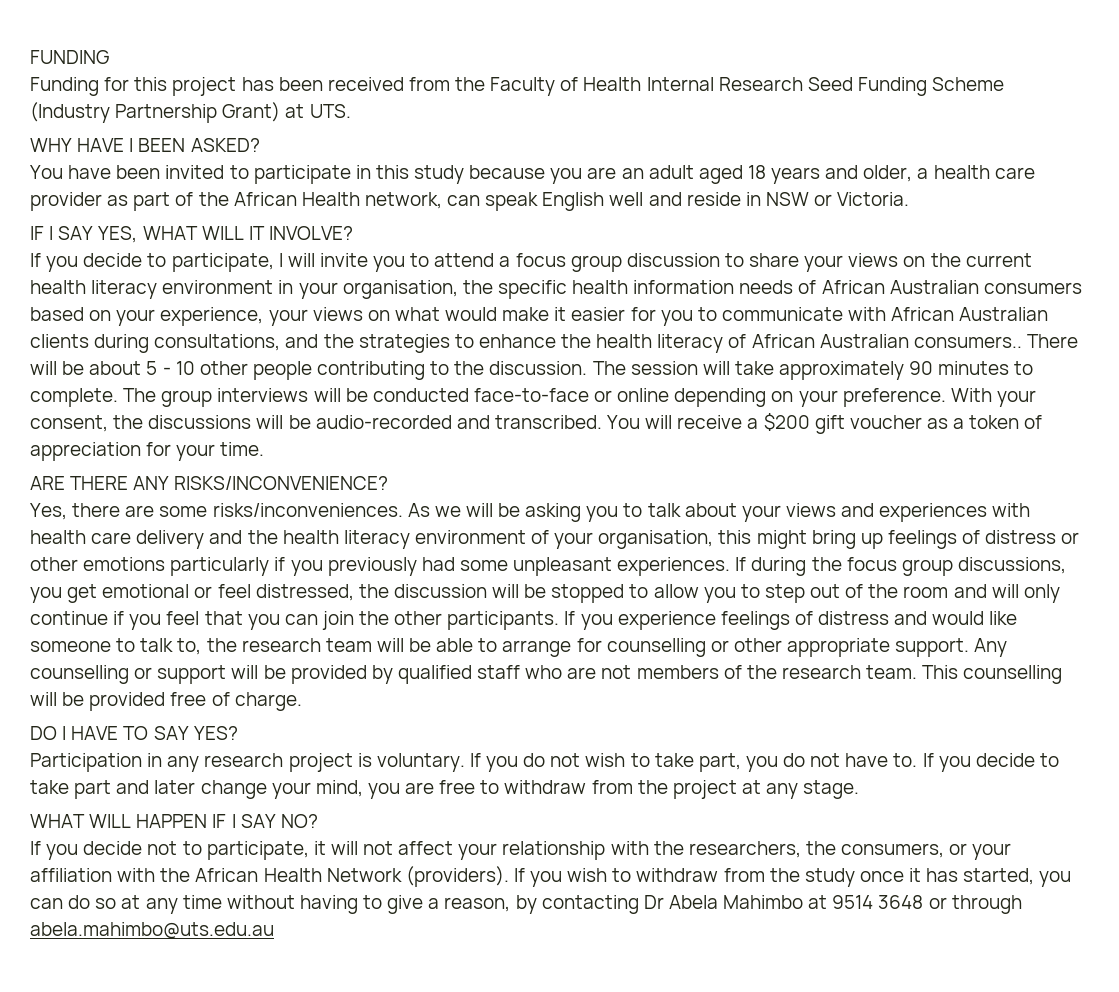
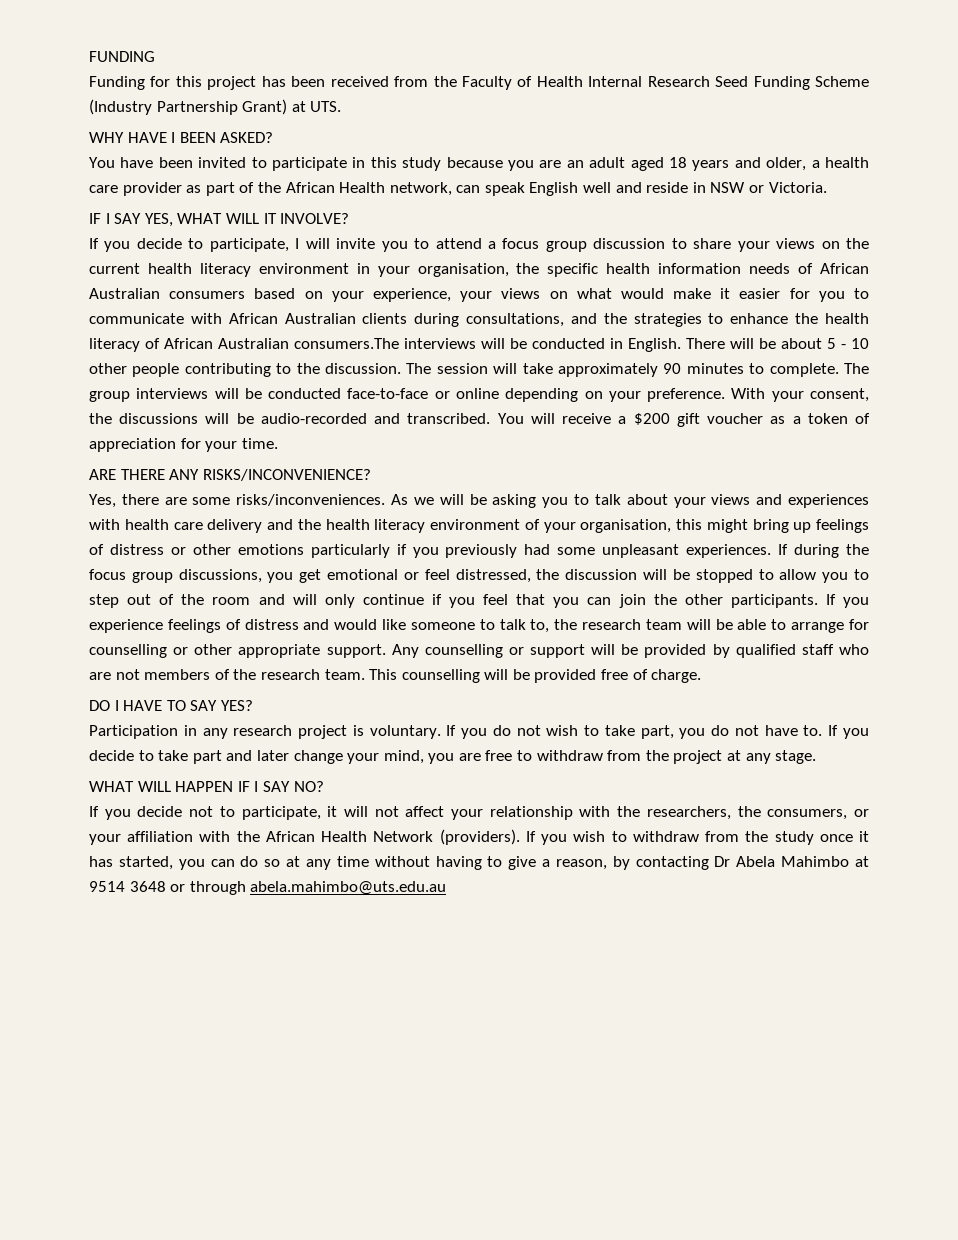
[913,336,1022,348] consumers.. -> [294,338,681,352] consumers.The interviews will be conducted in English.

